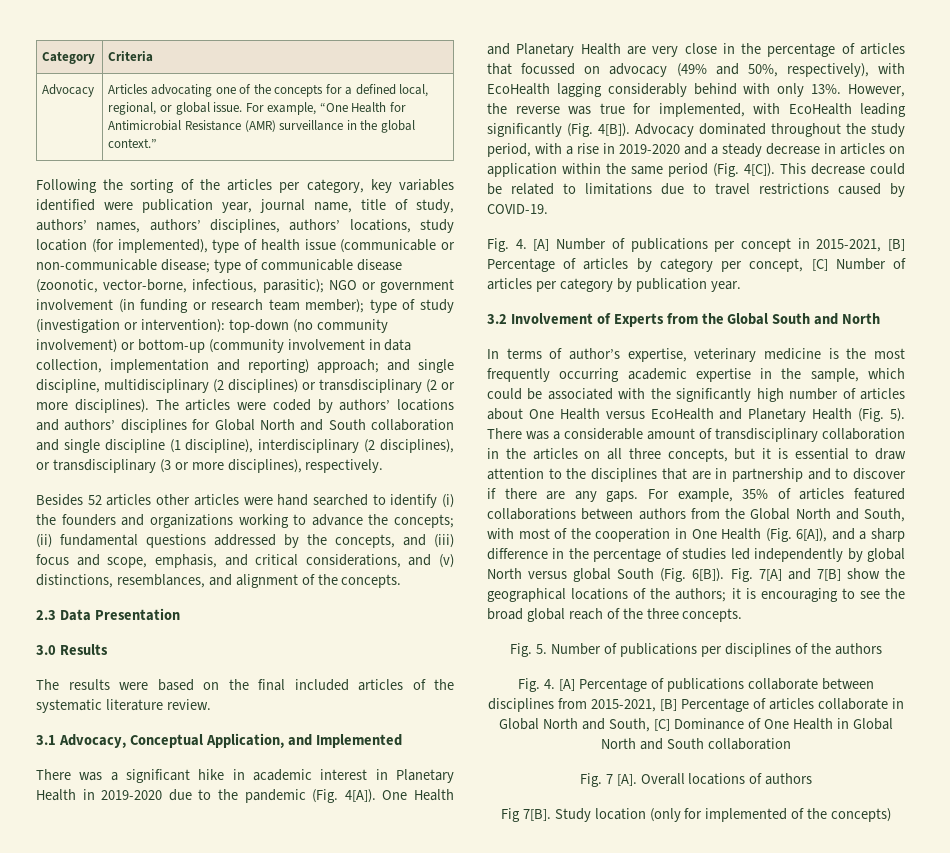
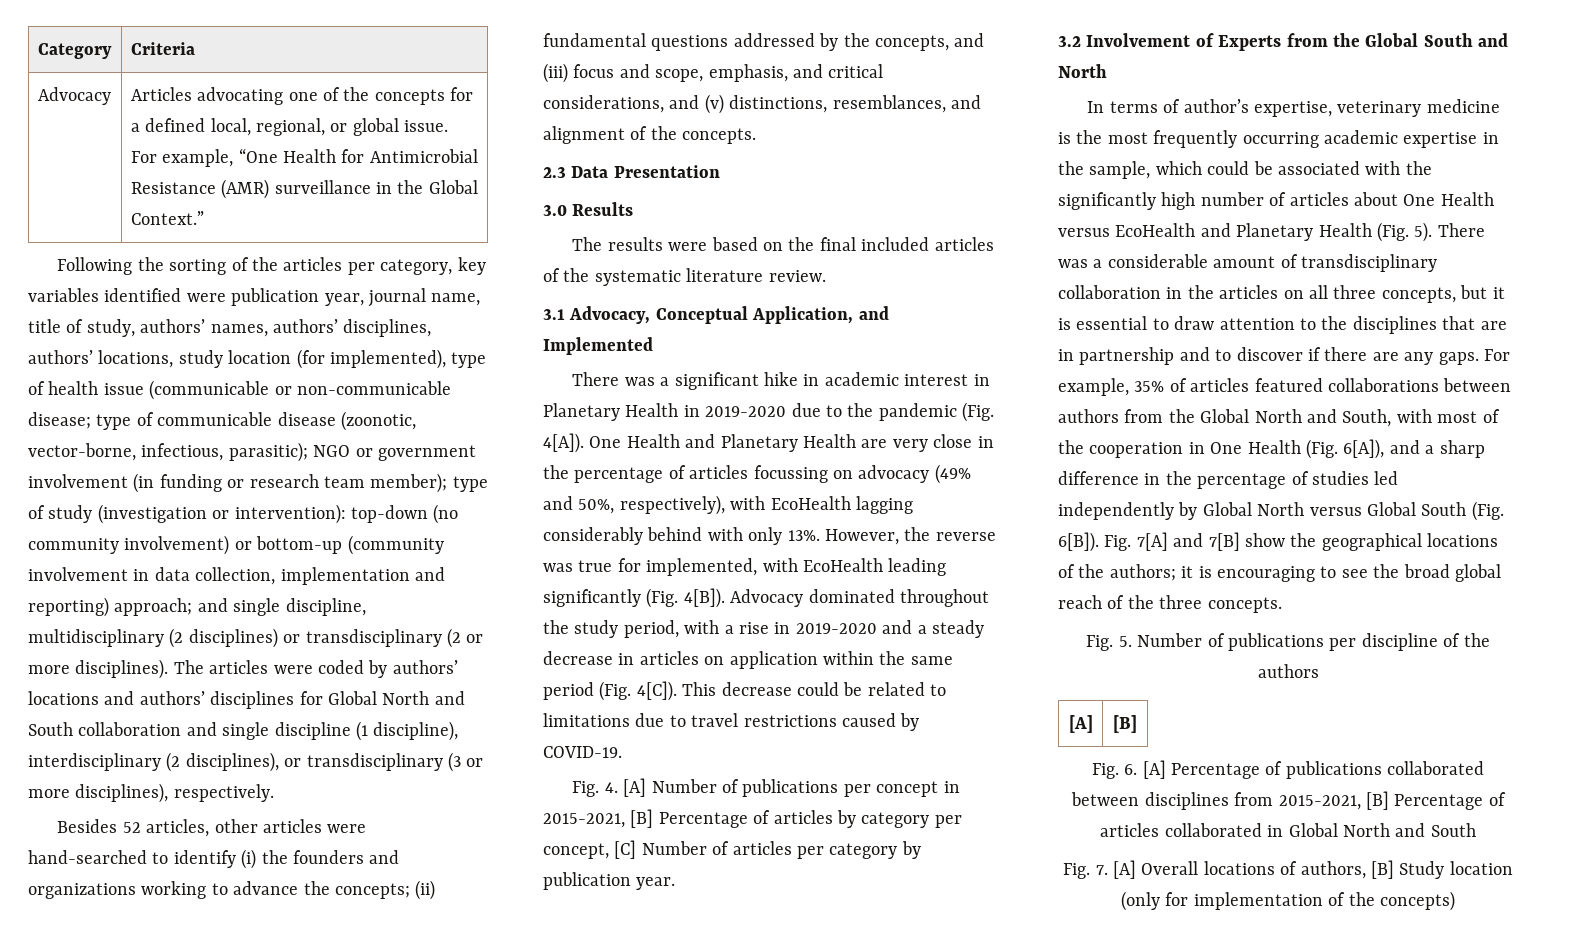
[380,120,415,133] [108,138,158,148] global context.” -> [428,180,478,194] [130,211,204,225] Global Context.”
[106,494,152,506] articles -> [146,819,210,837] articles,
[277,494,368,506] hand searched -> [28,850,147,864] hand-searched
[487,63,576,75] that focussed -> [753,465,828,483] focussing
[867,548,905,562] global -> [1202,502,1252,516] Global
[573,568,612,582] global -> [1367,502,1416,516] Global
[724,643,791,657] disciplines -> [1361,633,1438,651] discipline
[518,678,556,692] // Fig. 4. -> [1068,715,1093,733] [1113,715,1137,733] [1091,763,1138,779] // [A] | [B] // Fig. 6.
[747,678,818,690] collaborate -> [1387,761,1485,775] collaborated
[817,698,904,710] [499,718,833,732] collaborate in Global North and South, [C] Dominance of One Health -> [1164,823,1262,837] collaborated
[707,738,791,750] [579,773,637,787] collaboration // Fig. 7 [A]. -> [1063,860,1136,879] // Fig. 7. [A]
[765,773,813,785] [500,808,551,822] authors // Fig 7[B]. -> [1300,860,1394,879] authors, [B]
[705,808,788,822] implemented -> [1193,892,1323,910] implementation

